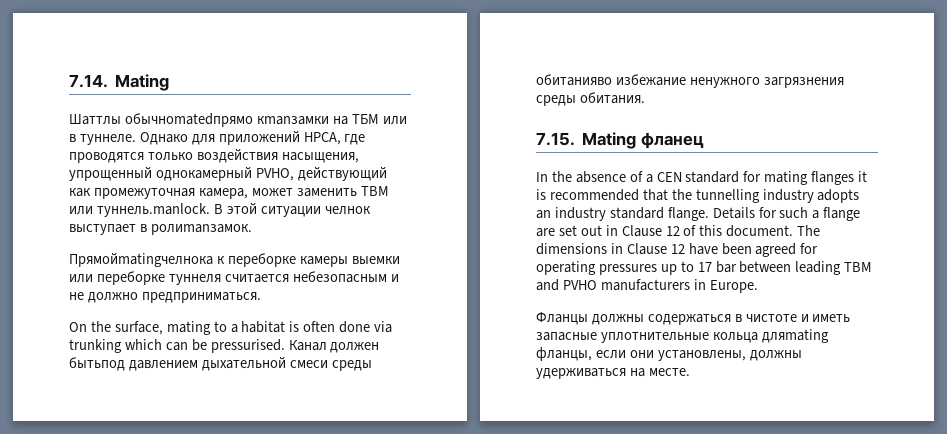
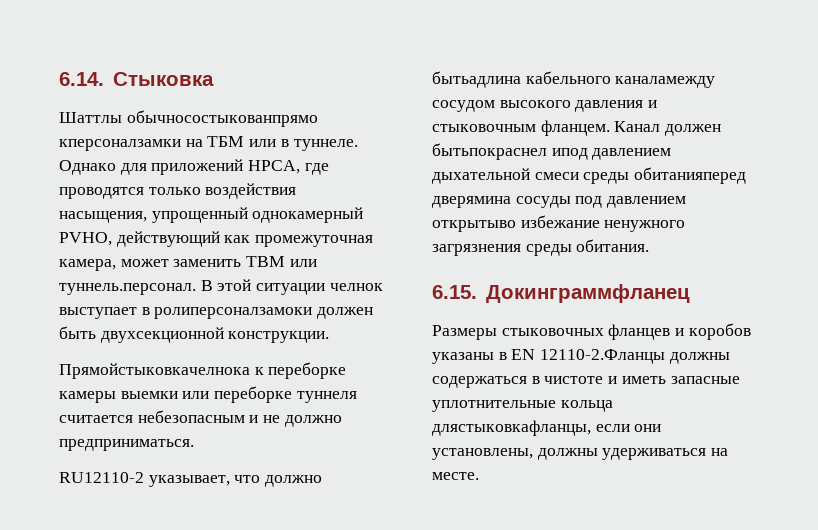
[69,74,170,91] 7.14. Mating -> [59,72,214,86] 6.14. Стыковка
[124,113,329,127] обычноmatedпрямо кmanзамки -> [126,110,318,127] [59,139,181,151] обычносостыкованпрямо кперсоналзамки
[96,203,210,217] туннель.manlock. -> [59,283,196,295] туннель.персонал.
[150,224,252,235] [69,252,213,267] ролиmanзамок. // Прямойmatingчелнока -> [154,307,374,319] [59,326,330,343] [59,363,250,379] ролиперсоналзамоки должен быть двухсекционной конструкции. // Прямойстыковкачелнока
[69,321,393,335] [69,339,380,353] [69,356,372,371] [536,74,612,86] On the surface, mating to a habitat is often done via trunking which can be pressurised. Канал должен бытьпод давлением дыхательной смеси среды обитанияво -> [59,472,323,487] [432,71,716,88] [432,100,658,112] [432,120,722,136] [432,143,672,160] [432,167,747,184] [432,196,687,208] [432,220,516,232] RU12110-2 указывает, что должно бытьадлина кабельного каналамежду сосудом высокого давления и стыковочным фланцем. Канал должен бытьпокраснел ипод давлением дыхательной смеси среды обитанияперед дверямина сосуды под давлением открытыво
[536,132,704,149] [536,171,868,185] [536,189,860,203] [536,207,861,221] [536,225,821,237] [536,243,819,257] [536,261,873,275] [536,279,758,293] [536,312,588,325] 7.15. Mating фланец // In the absence of a CEN standard for mating flanges it is recommended that the tunnelling industry adopts an industry standard flange. Details for such a flange are set out in Clause 12 of this document. The dimensions in Clause 12 have been agreed for operating pressures up to 17 bar between leading TBM and PVHO manufacturers in Europe. // Фланцы -> [432,284,690,303] [432,323,751,340] [432,349,666,364] 6.15. Докинграммфланец // Размеры стыковочных фланцев и коробов указаны в EN 12110-2.Фланцы
[761,329,829,343] [536,347,592,361] дляmating фланцы, -> [432,420,591,436] длястыковкафланцы,

